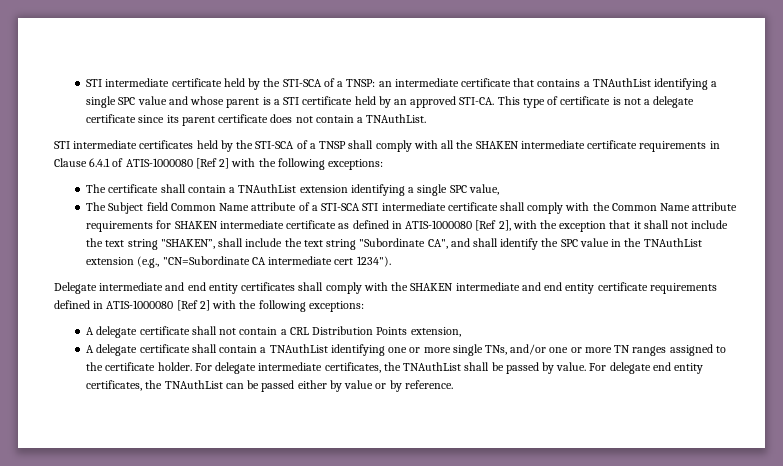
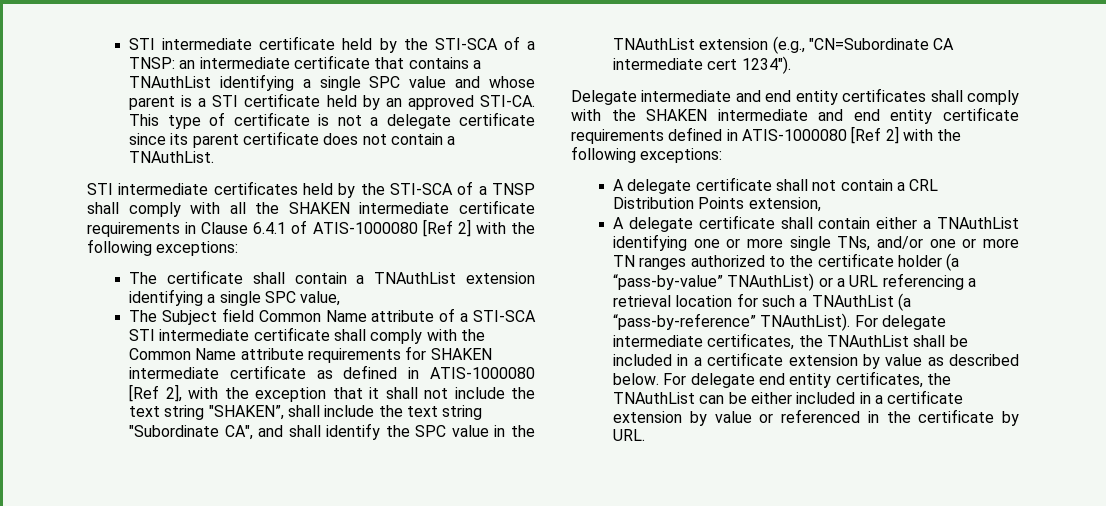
(258, 349) none -> [876,217,918,229] either
[669,344,713,356] assigned -> [690,255,765,267] authorized
[157,362,192,371] holder. -> [897,253,960,271] [613,273,976,291] [613,293,911,311] [613,313,851,331] holder (a “pass-by-value” TNAuthList) or a URL referencing a retrieval location for such a TNAuthList (a “pass-by-reference” TNAuthList).
[505,362,587,374] passed by value. -> [613,352,1019,369] [613,373,660,385] included in a certificate extension by value as described below.
[261,380,453,392] passed either by value or by reference. -> [751,390,964,404] [613,409,1019,426] [613,429,646,441] either included in a certificate extension by value or referenced in the certificate by URL.

